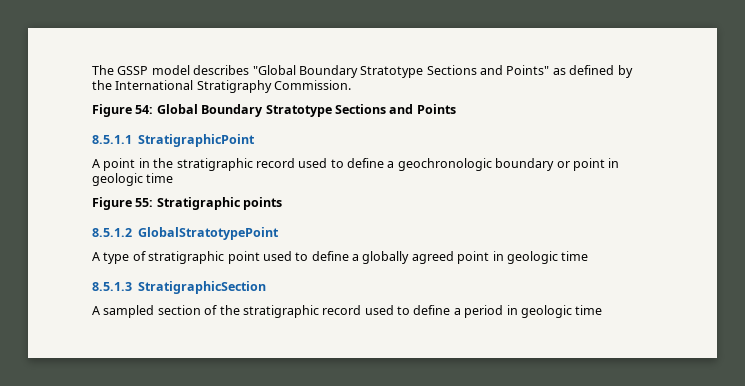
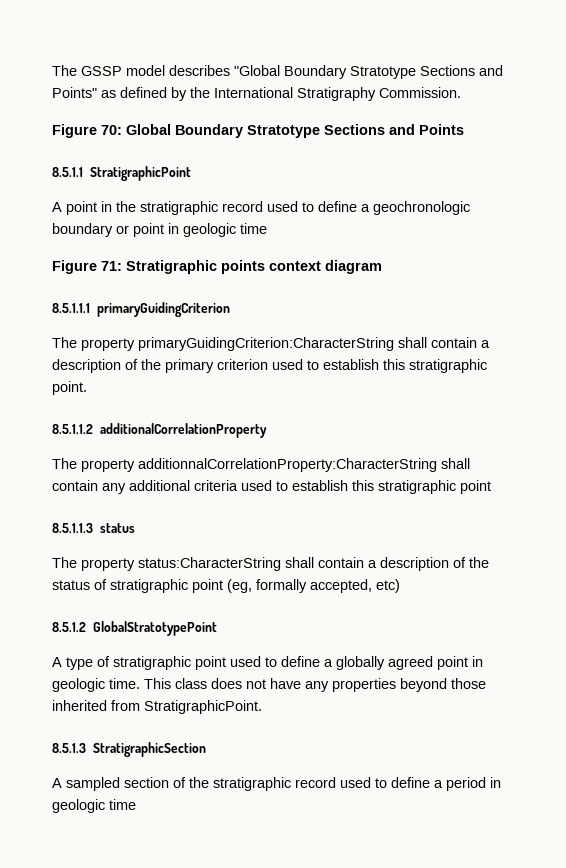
[135,105,154,114] 54: -> [101,125,122,135] 70:
[135,198,154,207] 55: -> [101,261,122,271] 71:
(283, 203) none -> [269,260,382,274] [52,302,231,317] [52,337,490,351] [52,359,487,373] [52,381,87,395] [52,423,268,438] [52,458,470,472] [52,480,491,494] [52,523,136,533] [52,557,489,571] [52,579,400,593] context diagram // 8.5.1.1.1 primaryGuidingCriterion // The property primaryGuidingCriterion:CharacterString shall contain a description of the primary criterion used to establish this stratigraphic point. // 8.5.1.1.2 additionalCorrelationProperty // The property additionnalCorrelationProperty:CharacterString shall contain any additional criteria used to establish this stratigraphic point // 8.5.1.1.3 status // The property status:CharacterString shall contain a description of the status of stratigraphic point (eg, formally accepted, etc)
[561,251,589,261] time -> [109,678,486,692] [52,700,262,714] time. This class does not have any properties beyond those inherited from StratigraphicPoint.

